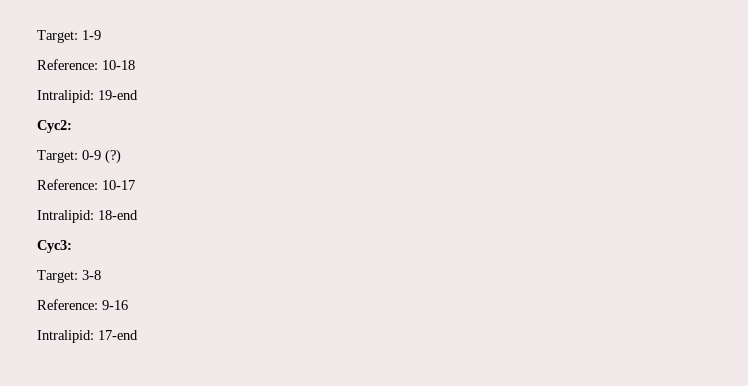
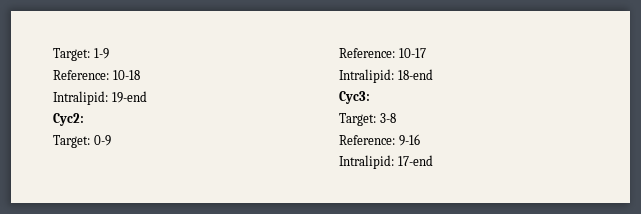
[105,149,121,164] (?) -> (111, 140) none

